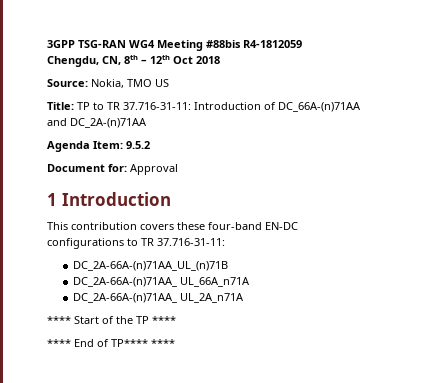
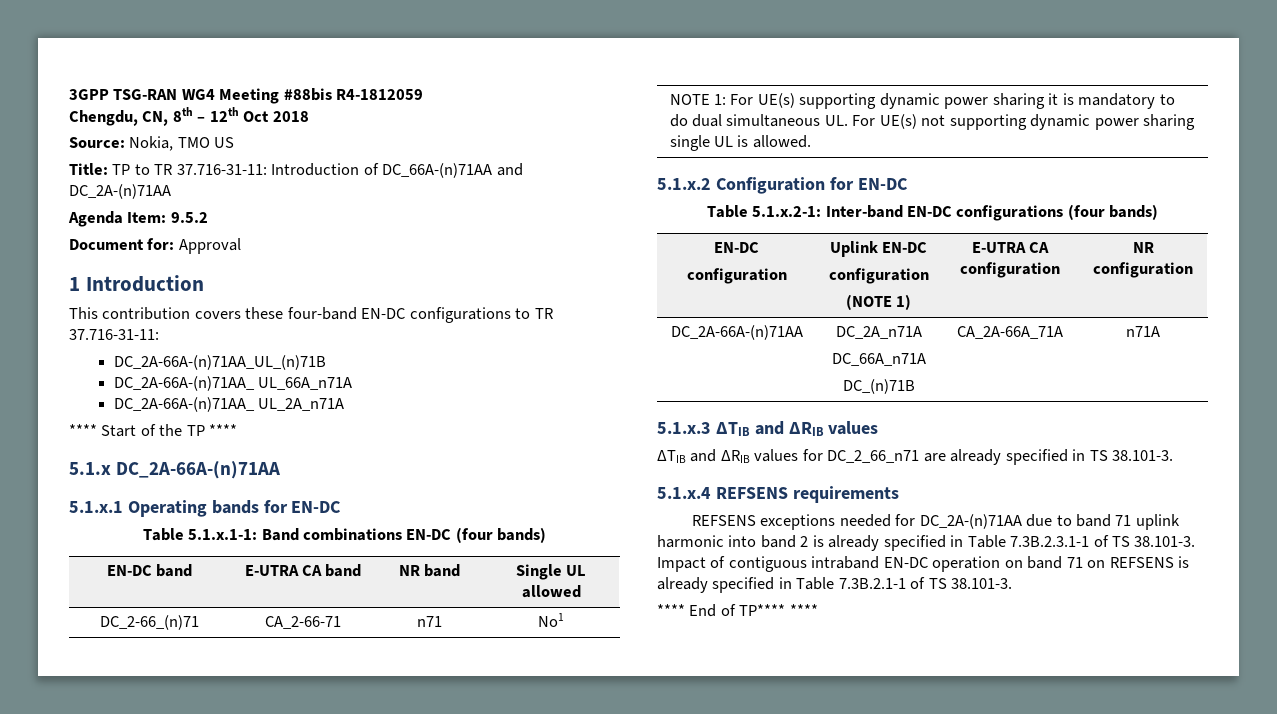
(176, 320) none -> [69,461,281,479] [69,500,342,517] [142,527,547,543] [106,564,193,577] [244,564,362,577] [398,564,461,577] [515,564,587,580] [521,585,581,598] [100,615,199,630] [265,616,341,629] [417,616,442,627] [538,613,564,627] [669,93,1175,109] [669,114,1196,130] [669,135,811,151] [657,177,908,194] [706,204,1159,221] [714,242,759,253] [686,268,787,284] [829,241,928,257] [828,268,929,284] [845,294,912,310] [971,242,1050,253] [960,262,1060,278] [1132,242,1154,253] [1093,262,1193,278] [670,325,803,340] [835,326,922,339] [831,353,926,366] [842,379,915,394] [957,326,1063,339] [1126,326,1160,337] [657,421,879,436] [657,449,1174,465] [657,486,899,503] [691,514,1180,530] [657,535,1196,551] [657,556,1190,572] [657,577,1013,593] // 5.1.x DC_2A-66A-(n)71AA // 5.1.x.1 Operating bands for EN-DC // Table 5.1.x.1-1: Band combinations EN-DC (four bands) // EN-DC band | E-UTRA CA band | NR band | Single UL allowed // DC_2-66_(n)71 | CA_2-66-71 | n71 | No1 // NOTE 1: For UE(s) supporting dynamic power sharing it is mandatory to do dual simultaneous UL. For UE(s) not supporting dynamic power sharing single UL is allowed. // 5.1.x.2 Configuration for EN-DC // Table 5.1.x.2-1: Inter-band EN-DC configurations (four bands) // EN-DC // configuration | Uplink EN-DC // configuration // (NOTE 1) | E-UTRA CA configuration | NR configuration // DC_2A-66A-(n)71AA | DC_2A_n71A // DC_66A_n71A // DC_(n)71B | CA_2A-66A_71A | n71A // 5.1.x.3 ∆TIB and ∆RIB values // ∆TIB and ∆RIB values for DC_2_66_n71 are already specified in TS 38.101-3. // 5.1.x.4 REFSENS requirements // REFSENS exceptions needed for DC_2A-(n)71AA due to band 71 uplink harmonic into band 2 is already specified in Table 7.3B.2.3.1-1 of TS 38.101-3. Impact of contiguous intraband EN-DC operation on band 71 on REFSENS is already specified in Table 7.3B.2.1-1 of TS 38.101-3.

